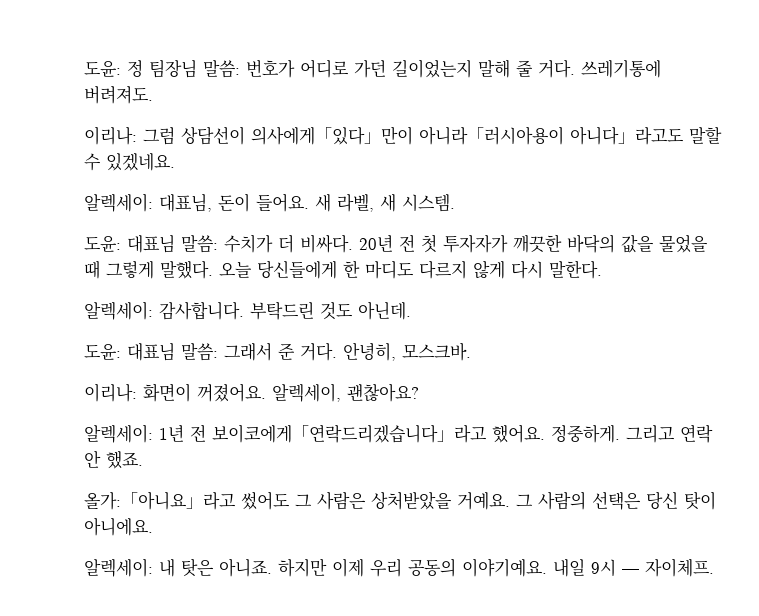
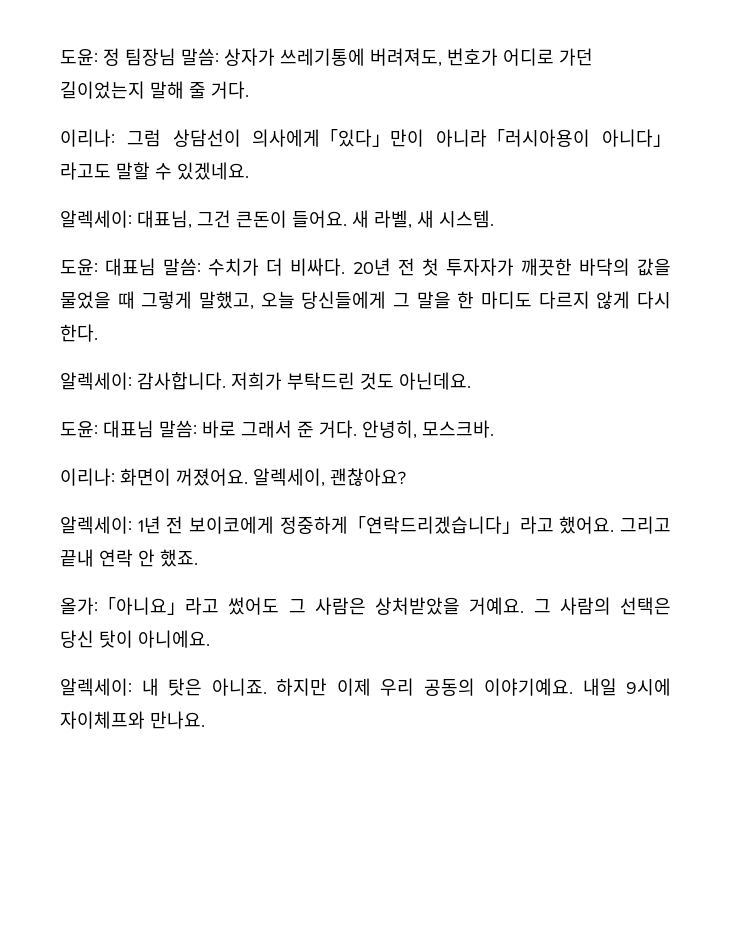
(240, 69) none -> [224,48,442,67] 상자가 쓰레기통에 버려져도,
[581,59,661,78] [84,86,153,104] 쓰레기통에 버려져도. -> (249, 90) none
[218,193,250,212] 돈이 -> [197,210,287,228] 그건 큰돈이
[160,261,213,279] 말했다. -> [198,291,254,310] 말했고,
(337, 269) none -> [392,291,451,309] 그 말을
[549,260,602,279] 말한다. -> [60,324,98,342] 한다.
(244, 310) none -> [231,372,282,390] 저희가
[358,301,411,320] [84,342,218,361] 아닌데. // 도윤: 대표님 말씀: -> [399,372,471,390] [60,420,236,438] 아닌데요. // 도윤: 대표님 말씀: 바로
(292, 433) none -> [279,516,348,534] 정중하게
[551,424,675,443] 정중하게. 그리고 -> [619,516,671,534] [60,549,94,567] 그리고 끝내
[591,558,714,577] 9시 — 자이체프. -> [626,678,671,696] [60,711,205,729] 9시에 자이체프와 만나요.

